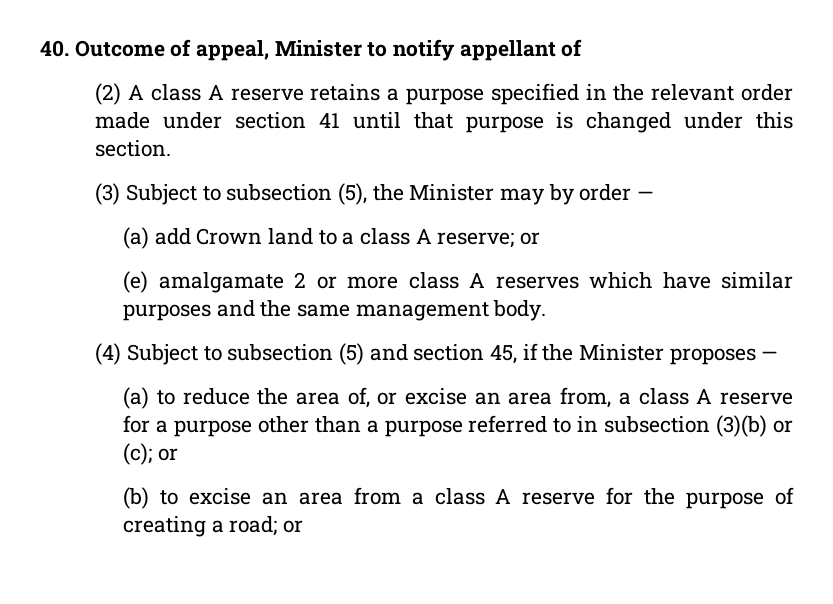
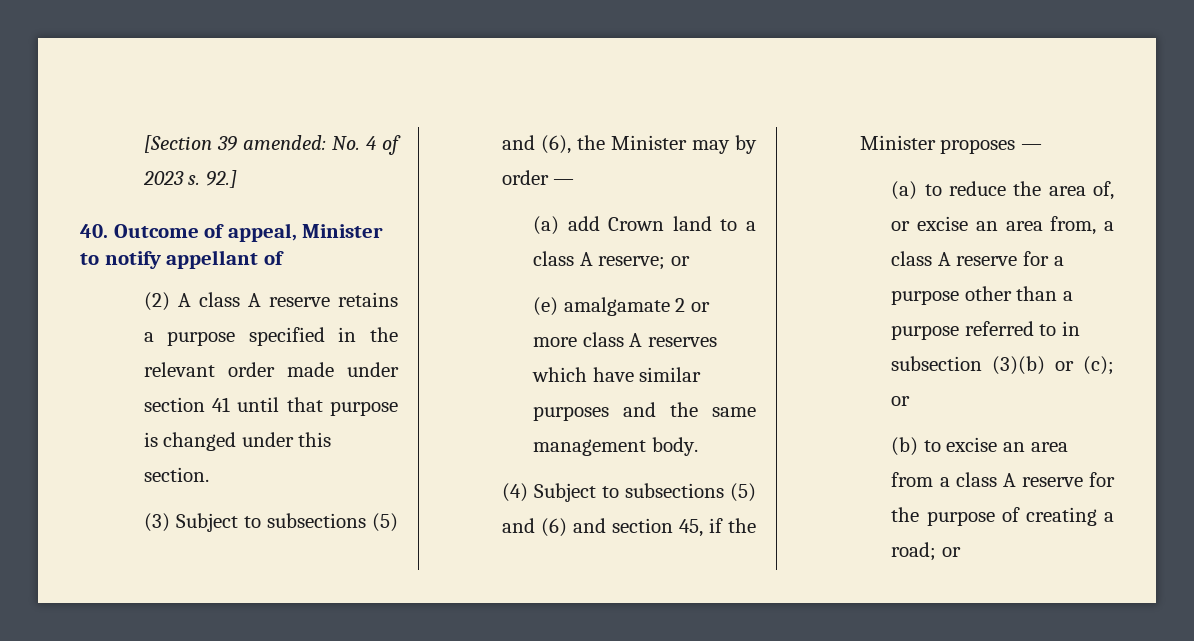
(40, 48) none -> [143,135,401,155] [142,170,237,188] [Section 39 amended: No. 4 of 2023 s. 92.] //
[226,183,368,205] subsection (5), -> [266,513,398,532] [501,135,571,154] subsections (5) and (6),
[227,343,408,365] subsection (5) and -> [624,483,756,502] [501,518,606,537] subsections (5) and (6) and

